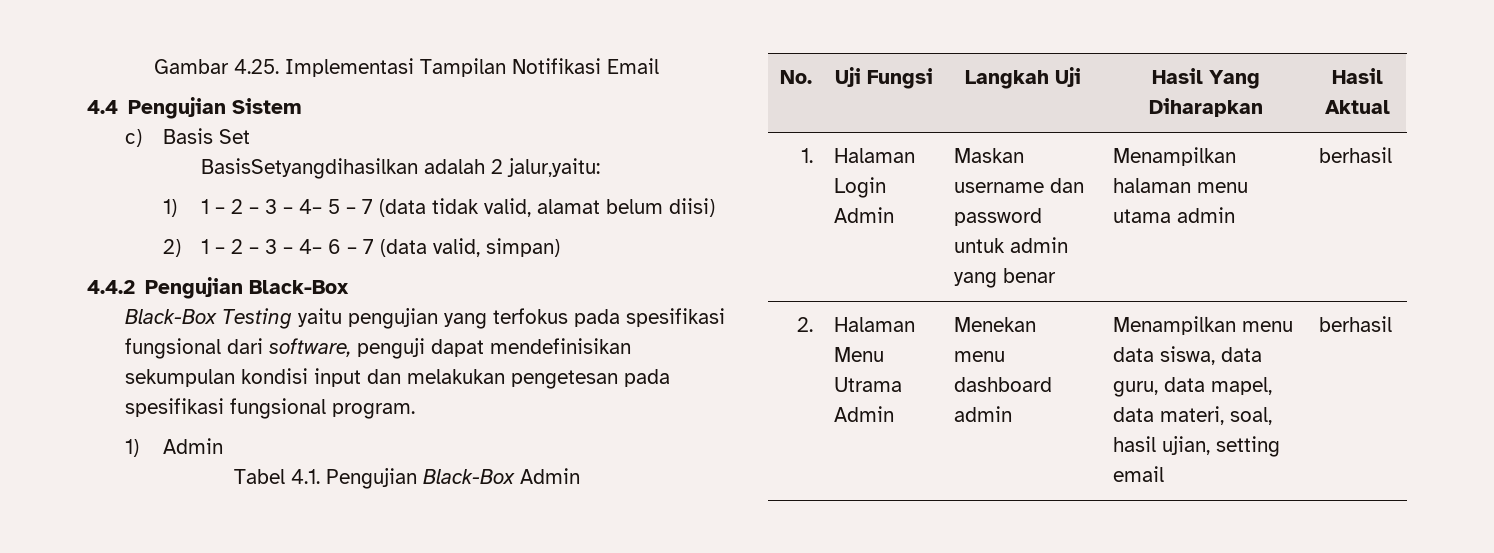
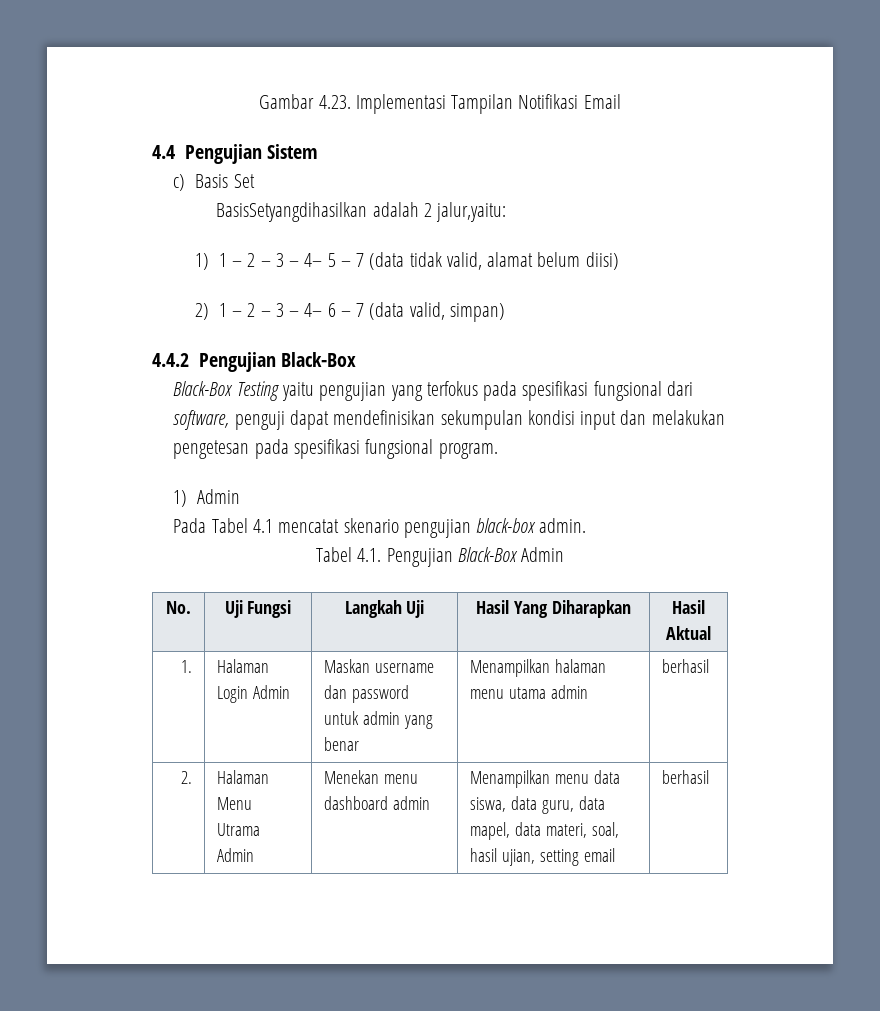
[234,59,279,74] 4.25. -> [318,95,351,109] 4.23.
(224, 446) none -> [173,518,587,538] // Pada Tabel 4.1 mencatat skenario pengujian black-box admin.

